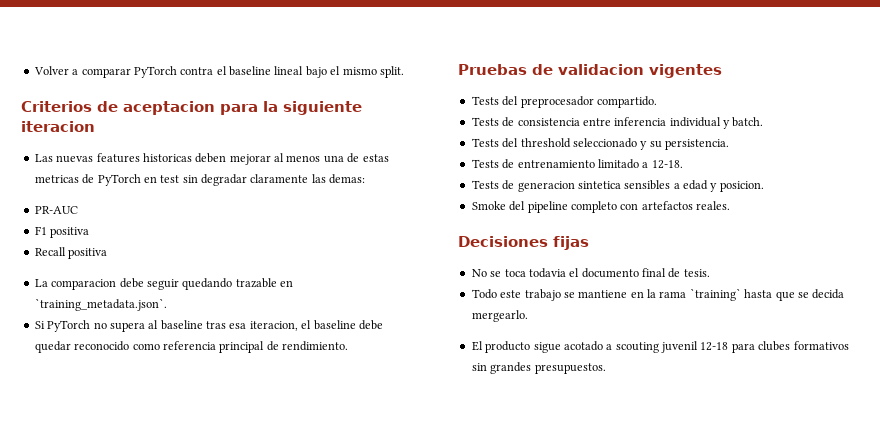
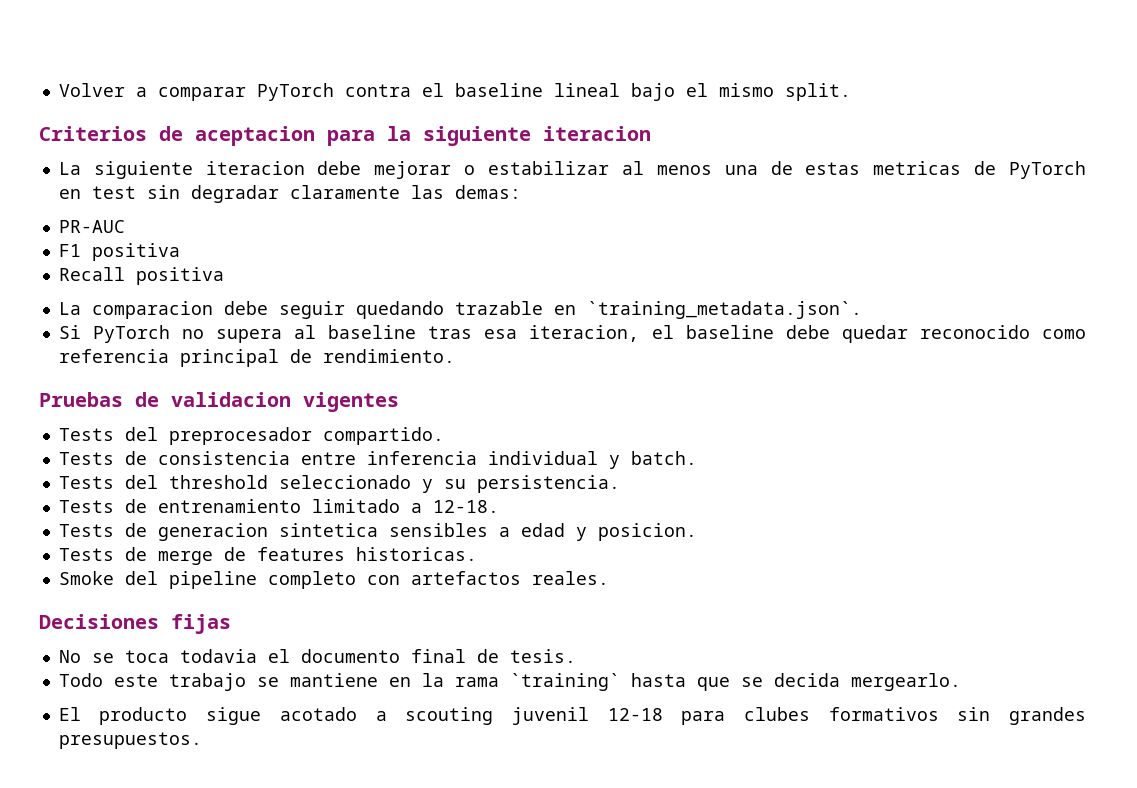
[34,153,271,165] Las nuevas features historicas deben mejorar -> [58,161,610,179] La siguiente iteracion debe mejorar o estabilizar
(764, 186) none -> [58,547,477,565] // Tests de merge de features historicas.

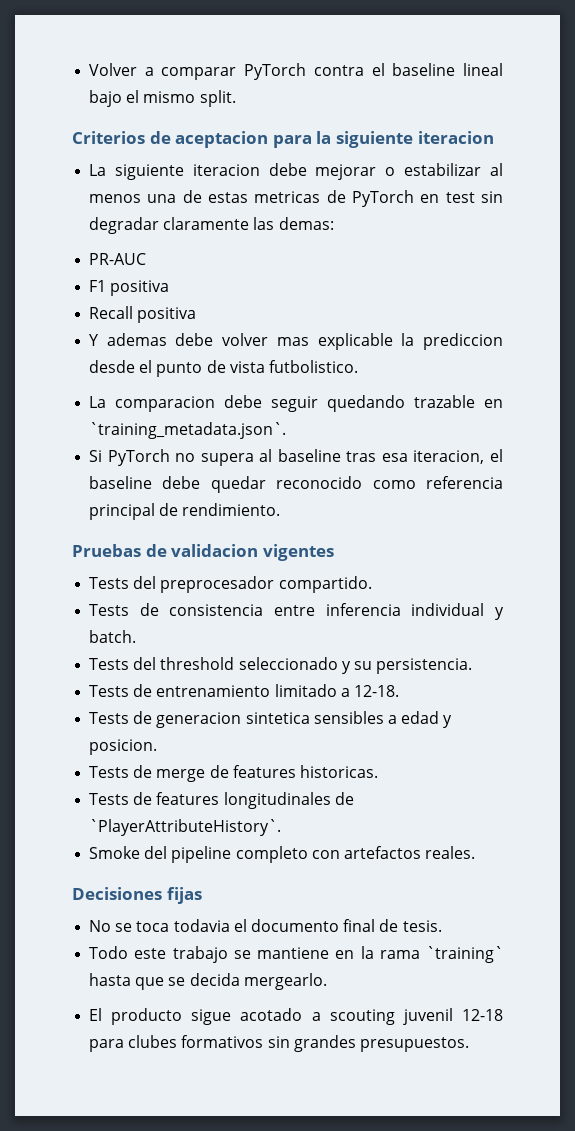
(224, 276) none -> [89,333,503,350] [89,360,358,377] // Y ademas debe volver mas explicable la prediccion desde el punto de vista futbolistico.
(477, 554) none -> [89,792,354,809] [89,819,282,836] // Tests de features longitudinales de `PlayerAttributeHistory`.

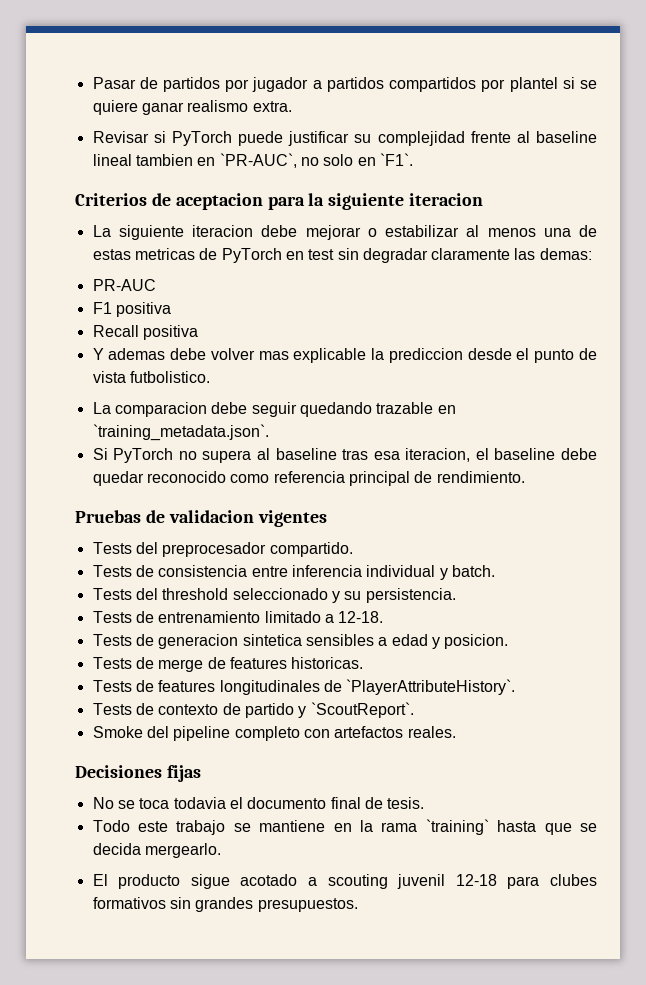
[89,63,504,80] [89,90,236,107] Volver a comparar PyTorch contra el baseline lineal bajo el mismo split. -> [92,77,597,92] [92,100,292,115] [92,131,597,146] [92,153,413,168] Pasar de partidos por jugador a partidos compartidos por plantel si se quiere ganar realismo extra. // Revisar si PyTorch puede justificar su complejidad frente al baseline lineal tambien en `PR-AUC`, no solo en `F1`.
(282, 827) none -> [92,702,414,718] // Tests de contexto de partido y `ScoutReport`.

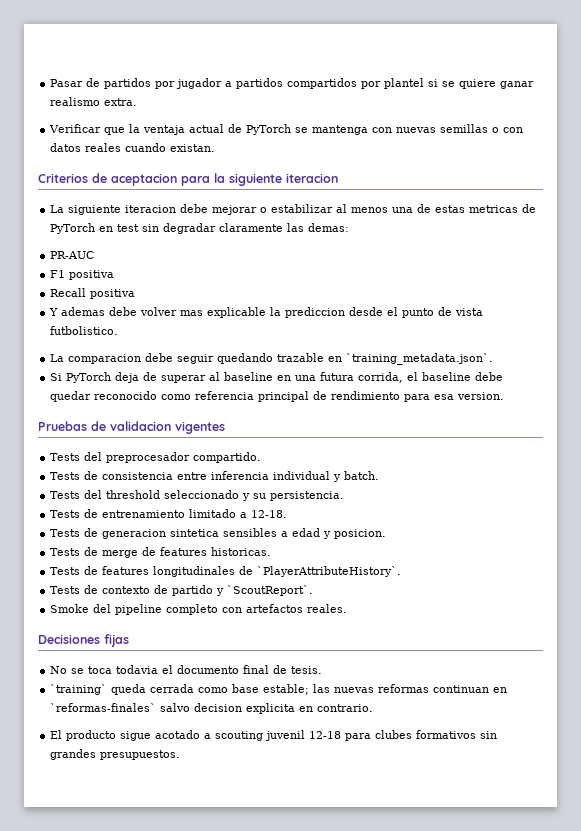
[92,131,597,146] [92,153,413,168] Revisar si PyTorch puede justificar su complejidad frente al baseline lineal tambien en `PR-AUC`, no solo en `F1`. -> [49,124,524,135] [50,143,216,152] Verificar que la ventaja actual de PyTorch se mantenga con nuevas semillas o con datos reales cuando existan.
[178,448,471,463] no supera al baseline tras esa iteracion, -> [115,372,404,383] deja de superar al baseline en una futura corrida,
[436,471,525,483] rendimiento. -> [331,391,505,402] rendimiento para esa version.
[92,819,597,835] [92,843,221,858] Todo este trabajo se mantiene en la rama `training` hasta que se decida mergearlo. -> [50,684,508,695] [50,703,374,714] `training` queda cerrada como base estable; las nuevas reformas continuan en `reformas-finales` salvo decision explicita en contrario.

